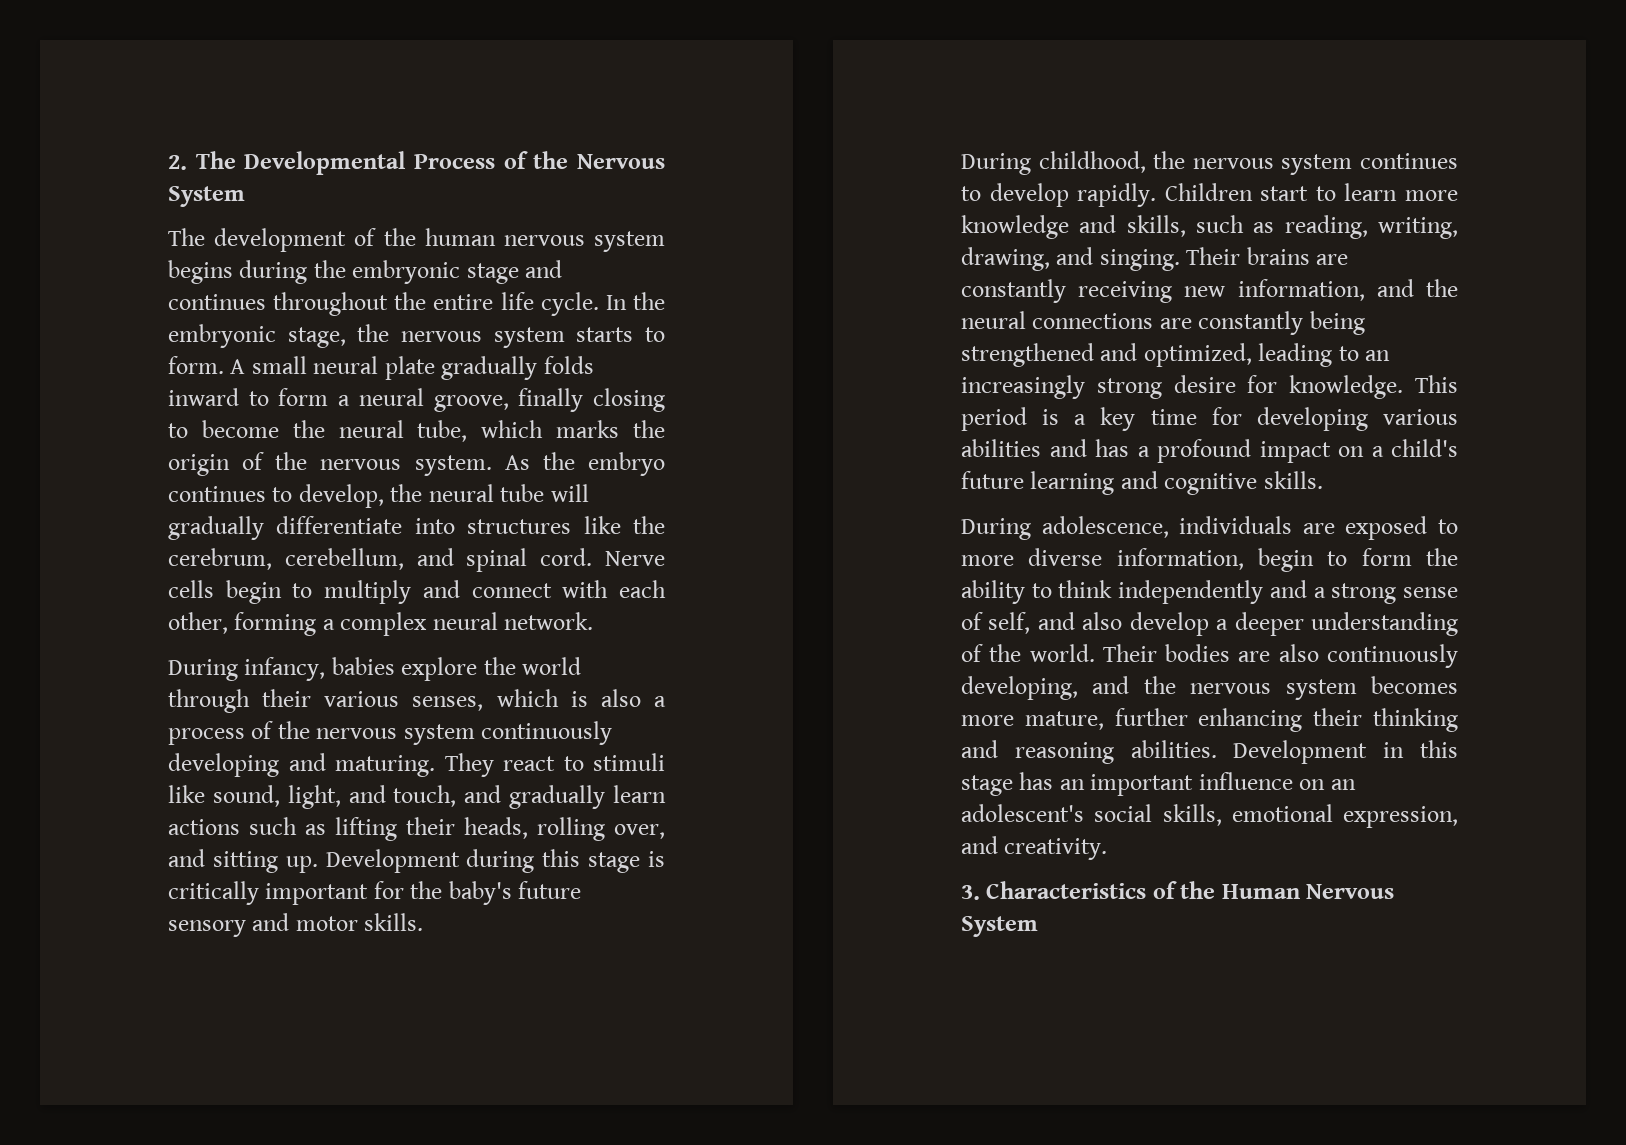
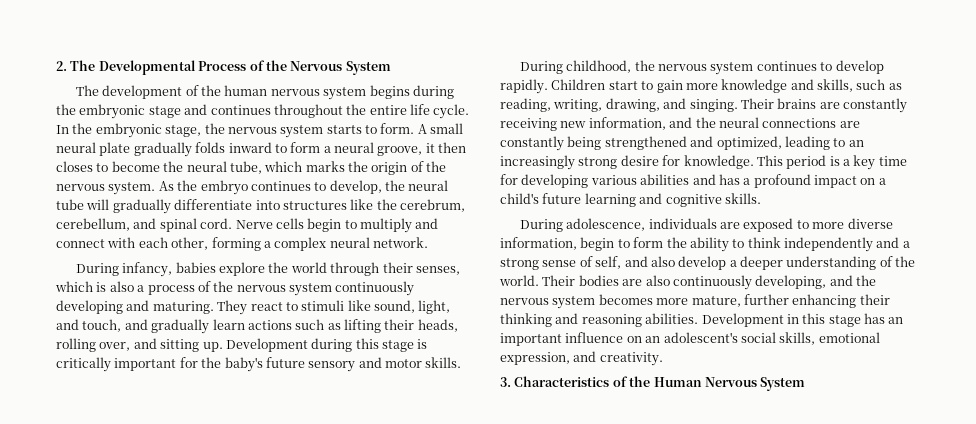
[518,388,665,412] finally closing -> [425,142,467,153] [56,161,93,172] it then closes
[324,691,400,707] various -> (413, 267) none
[1344,183,1398,201] learn -> [656,80,683,93] gain

